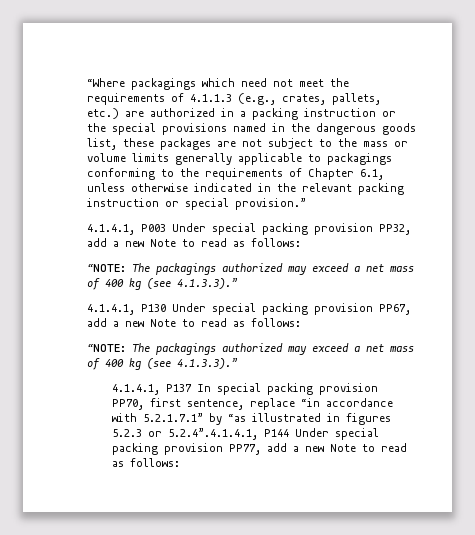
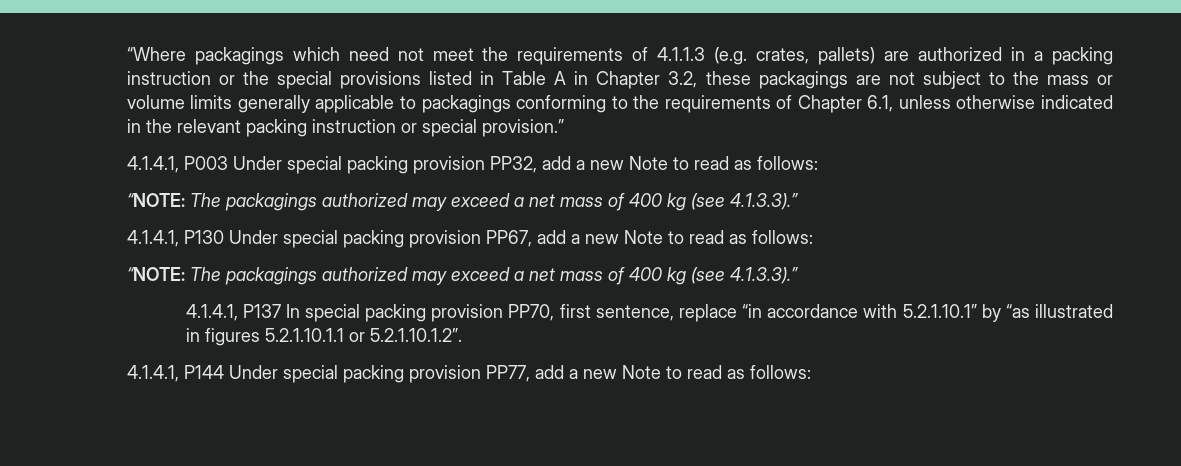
[237,93,381,105] [86,108,119,119] (e.g., crates, pallets, etc.) -> [714,47,876,65] (e.g. crates, pallets)
[232,123,416,135] [86,138,211,150] named in the dangerous goods list, these packages -> [429,71,848,89] listed in Table A in Chapter 3.2, these packagings
[143,413,204,422] 5.2.1.7.1” -> [902,304,977,318] 5.2.1.10.1”
[112,428,259,440] 5.2.3 or 5.2.4”.4.1.4.1, -> [264,328,462,342] [126,365,179,382] 5.2.1.10.1.1 or 5.2.1.10.1.2”. // 4.1.4.1,

